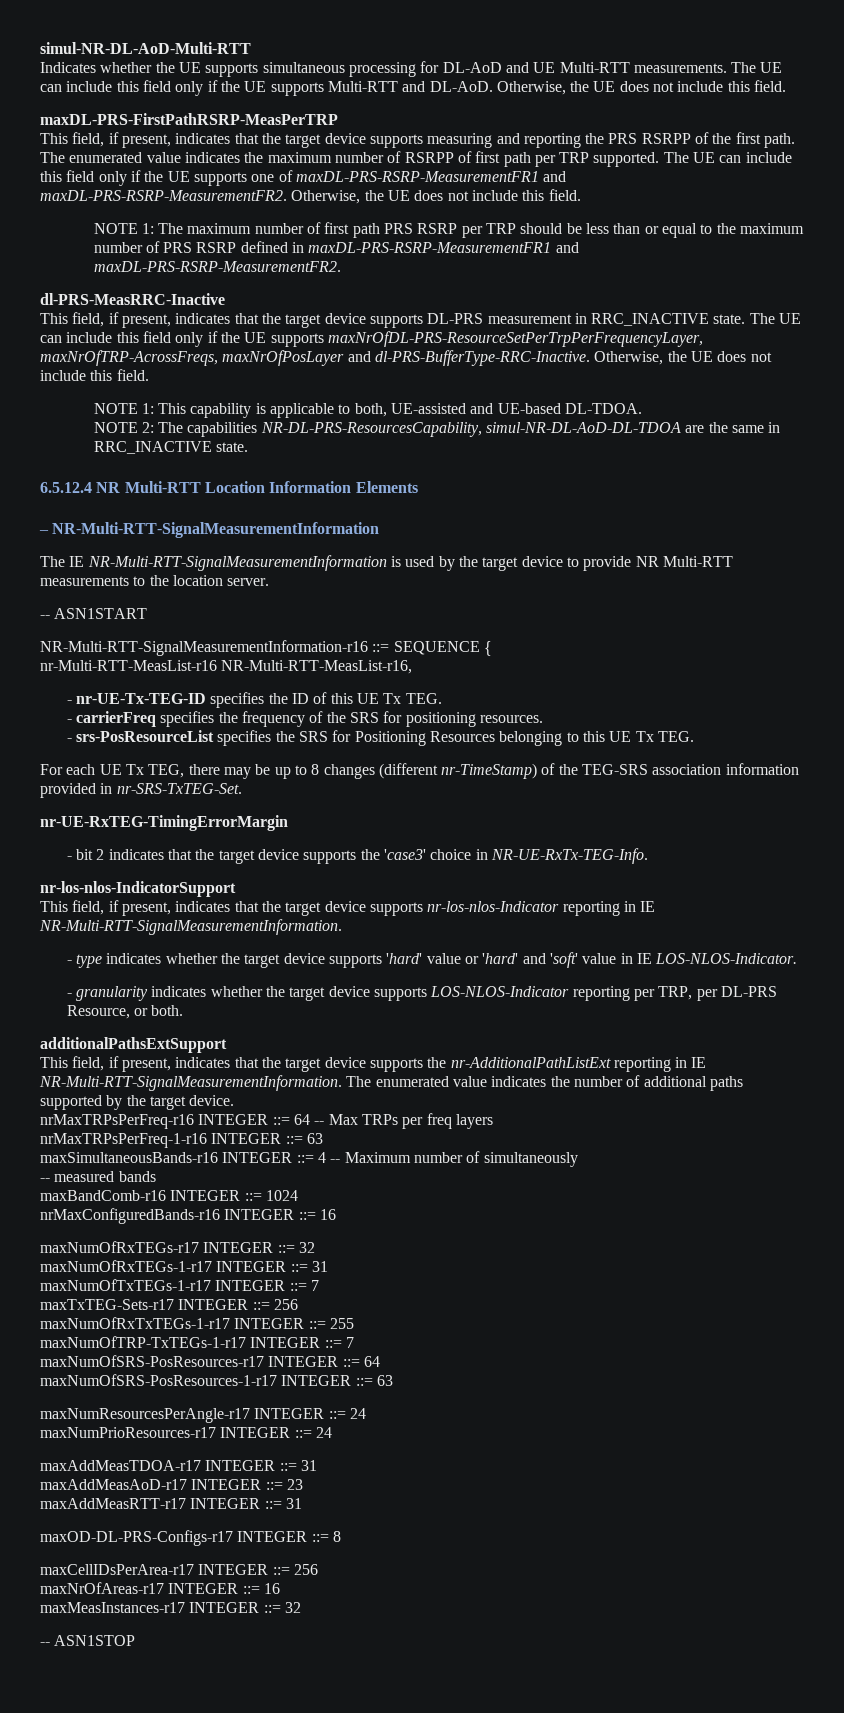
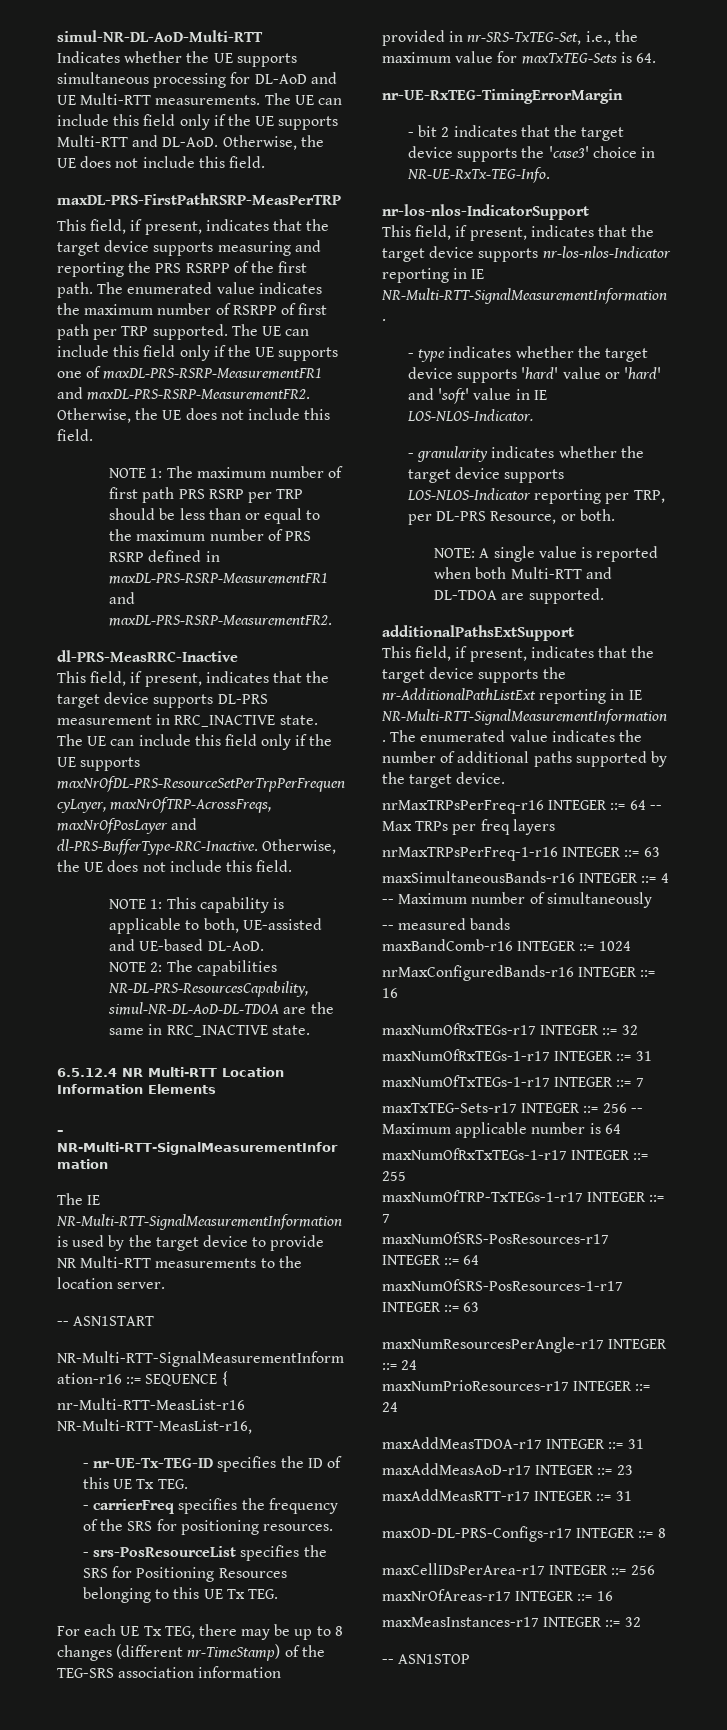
[565,403,643,414] DL-TDOA. -> [207,941,264,951] DL-AoD.
[116,783,242,794] nr-SRS-TxTEG-Set. -> [467,30,638,45] [382,51,656,64] nr-SRS-TxTEG-Set, i.e., the maximum value for maxTxTEG-Sets is 64.
(184, 1010) none -> [434,546,659,562] [434,567,612,579] [434,588,604,604] // NOTE: A single value is reported when both Multi-RTT and DL-TDOA are supported.
(298, 1304) none -> [630,1108,643,1113] [382,1122,621,1138] -- Maximum applicable number is 64

